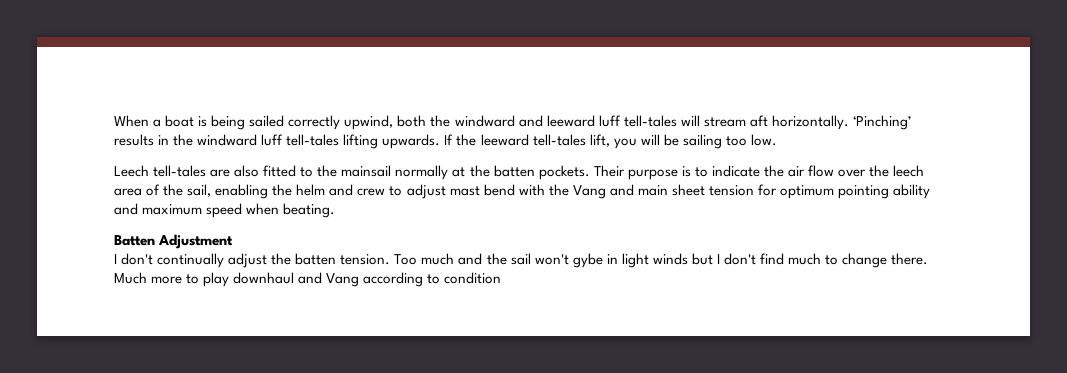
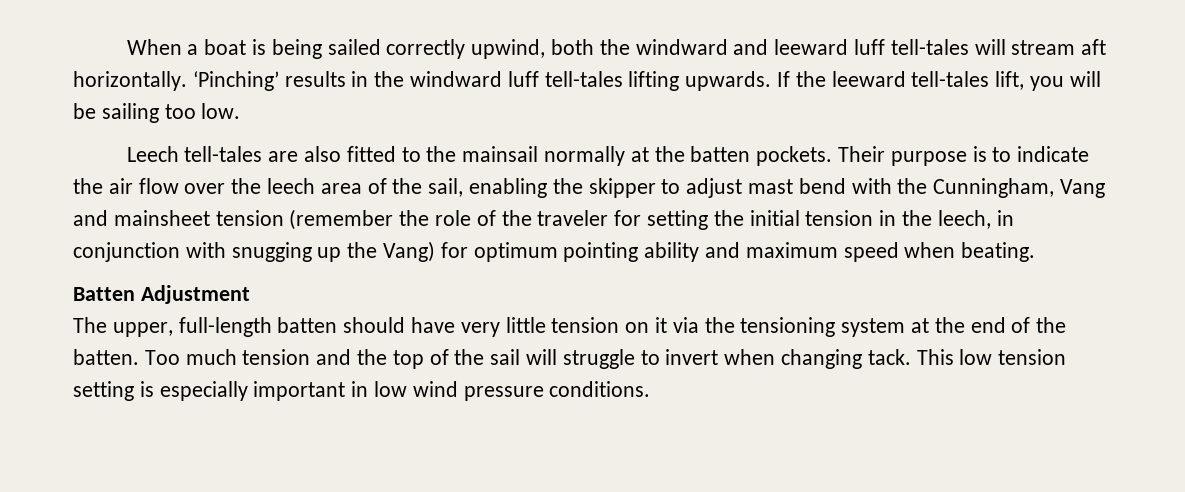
[296,184,386,196] helm and crew -> [588,178,656,198] skipper
(569, 190) none -> [933,178,1055,198] Cunningham,
[637,184,754,196] main sheet tension -> [113,209,1014,230] [73,241,436,262] mainsheet tension (remember the role of the traveler for setting the initial tension in the leech, in conjunction with snugging up the Vang)
[114,253,391,268] I don't continually adjust the batten tension. -> [73,317,1067,337] [73,349,139,365] The upper, full-length batten should have very little tension on it via the tensioning system at the end of the batten.
(455, 259) none -> [242,349,311,365] tension
[510,253,929,268] [114,272,502,287] sail won't gybe in light winds but I don't find much to change there. Much more to play downhaul and Vang according to condition -> [392,349,1067,369] [73,381,651,401] top of the sail will struggle to invert when changing tack. This low tension setting is especially important in low wind pressure conditions.

